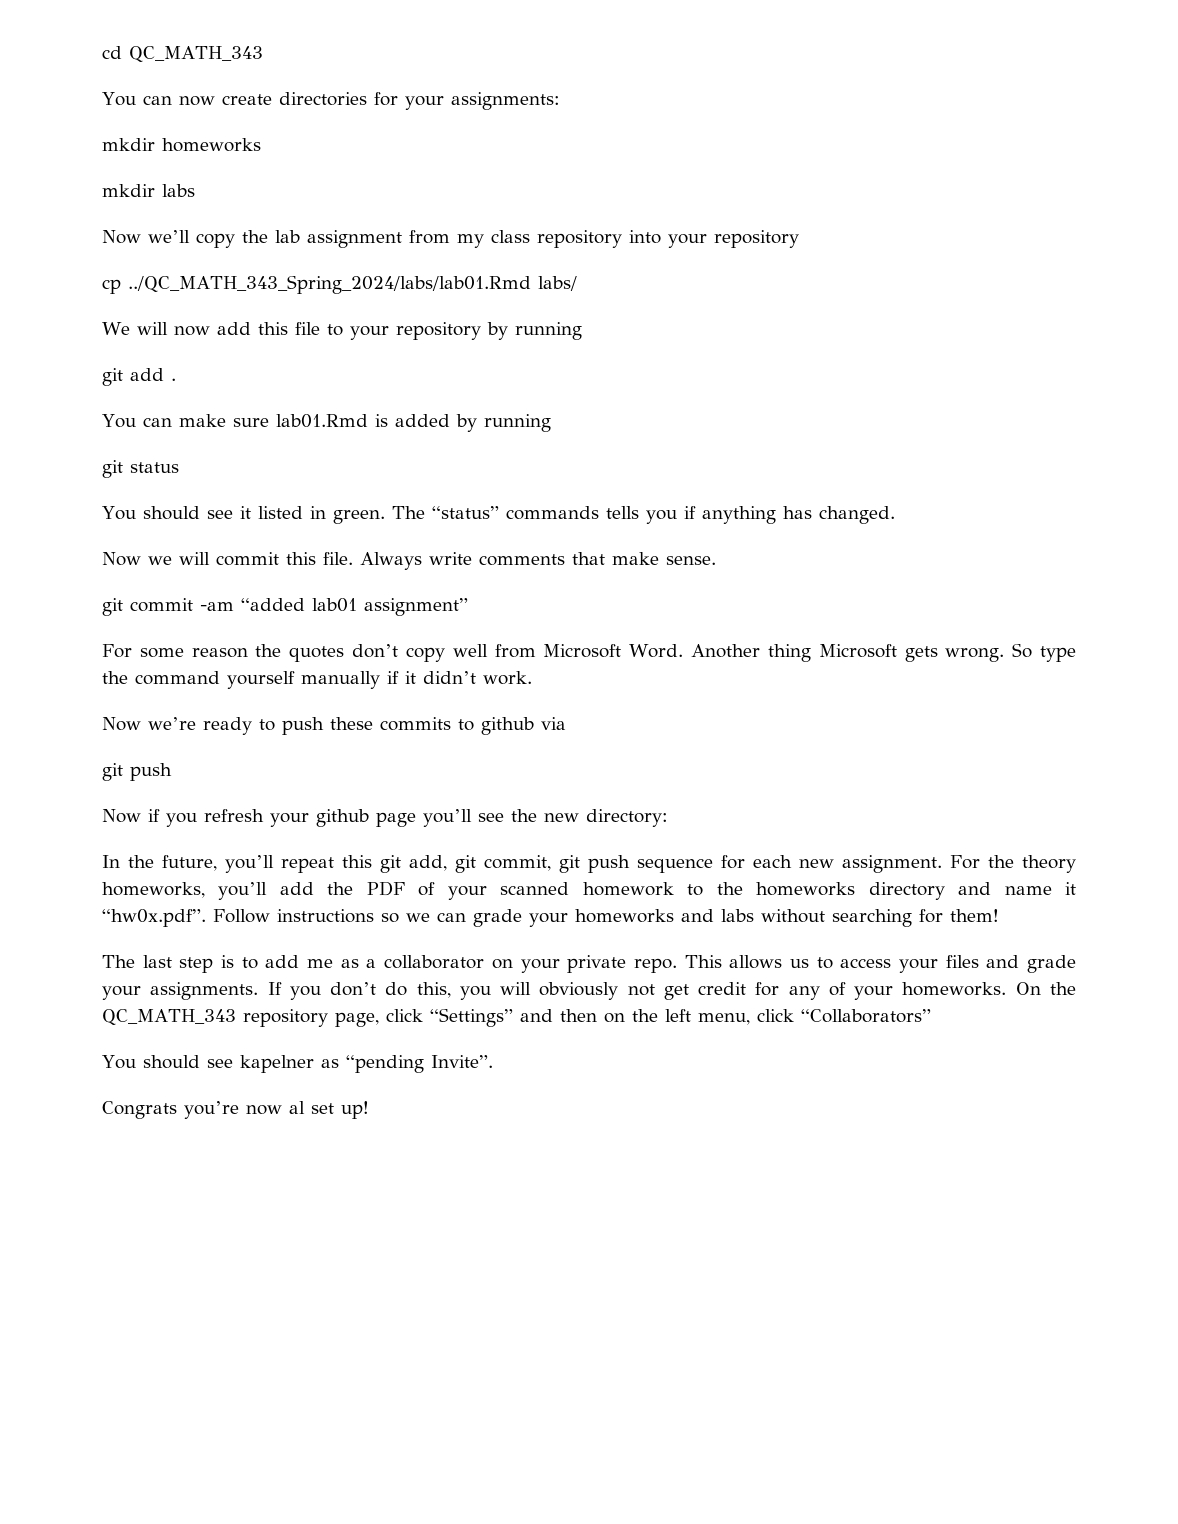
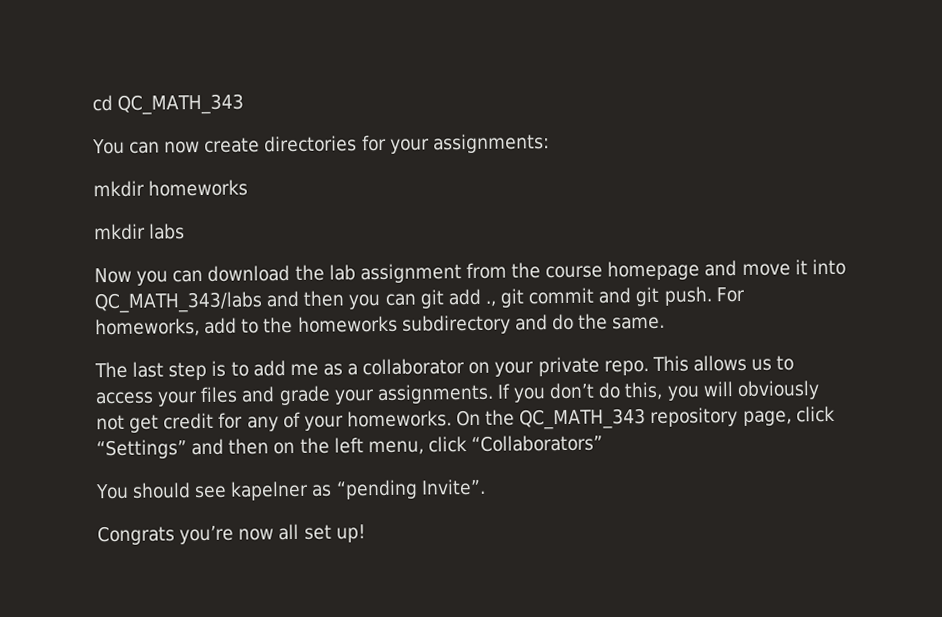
[148,230,235,248] we’ll copy -> [136,265,291,286] you can download
[457,230,799,248] [102,275,577,294] [102,322,582,340] [102,368,176,386] [102,414,551,432] [102,460,179,478] [102,506,895,524] [102,552,716,570] [102,598,468,616] [102,643,1076,662] [102,671,532,689] [102,717,566,735] [102,763,172,781] [102,809,668,827] [102,855,1076,873] [102,881,1076,900] [102,909,999,927] my class repository into your repository // cp ../QC_MATH_343_Spring_2024/labs/lab01.Rmd labs/ // We will now add this file to your repository by running // git add . // You can make sure lab01.Rmd is added by running // git status // You should see it listed in green. The “status” commands tells you if anything has changed. // Now we will commit this file. Always write comments that make sense. // git commit -am “added lab01 assignment” // For some reason the quotes don’t copy well from Microsoft Word. Another thing Microsoft gets wrong. So type the command yourself manually if it didn’t work. // Now we’re ready to push these commits to github via // git push // Now if you refresh your github page you’ll see the new directory: // In the future, you’ll repeat this git add, git commit, git push sequence for each new assignment. For the theory homeworks, you’ll add the PDF of your scanned homework to the homeworks directory and name it “hw0x.pdf”. Follow instructions so we can grade your homeworks and labs without searching for them! -> [511,258,846,281] [94,286,745,314] [95,313,666,338] the course homepage and move it into QC_MATH_343/labs and then you can git add ., git commit and git push. For homeworks, add to the homeworks subdirectory and do the same.
[289,1101,305,1114] al -> [278,523,300,541] all

